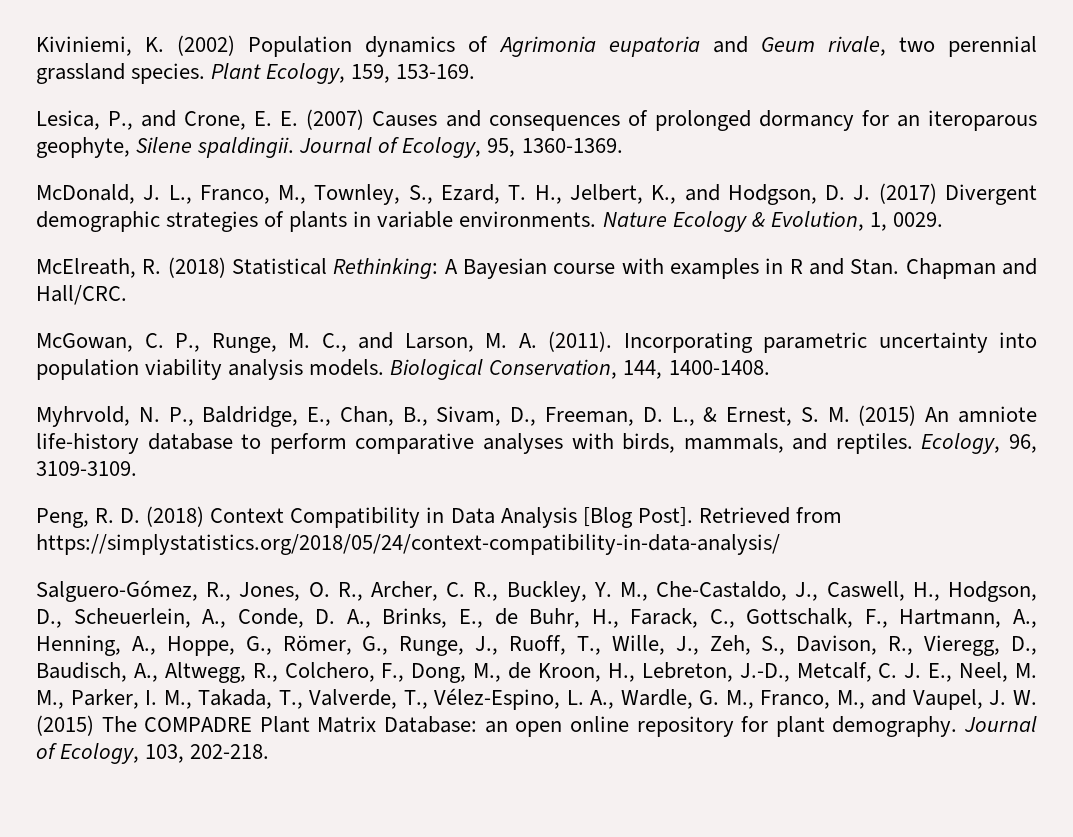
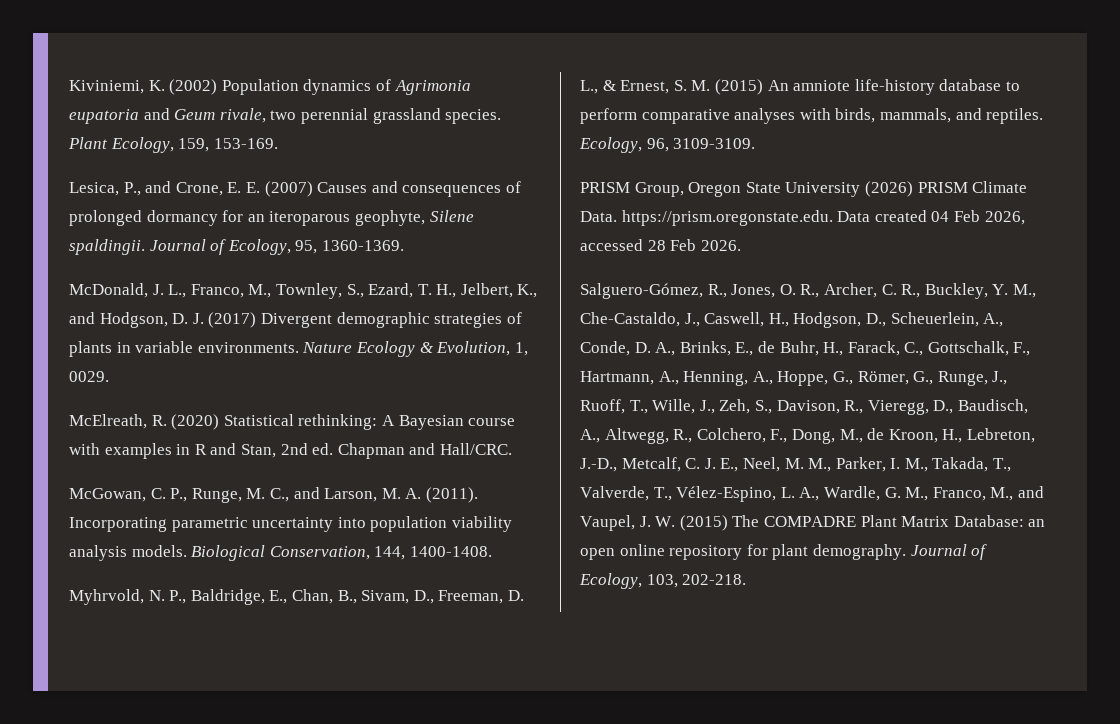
[167,257,439,279] (2018) Statistical Rethinking: -> [171,414,378,430] (2020) Statistical rethinking:
[850,259,900,275] Stan. -> [240,443,334,458] Stan, 2nd ed.
[36,506,842,528] [36,534,780,555] Peng, R. D. (2018) Context Compatibility in Data Analysis [Blog Post]. Retrieved from https://simplystatistics.org/2018/05/24/context-compatibility-in-data-analysis/ -> [580,181,1028,197] [580,210,1025,226] [580,239,741,251] PRISM Group, Oregon State University (2026) PRISM Climate Data. https://prism.oregonstate.edu. Data created 04 Feb 2026, accessed 28 Feb 2026.

